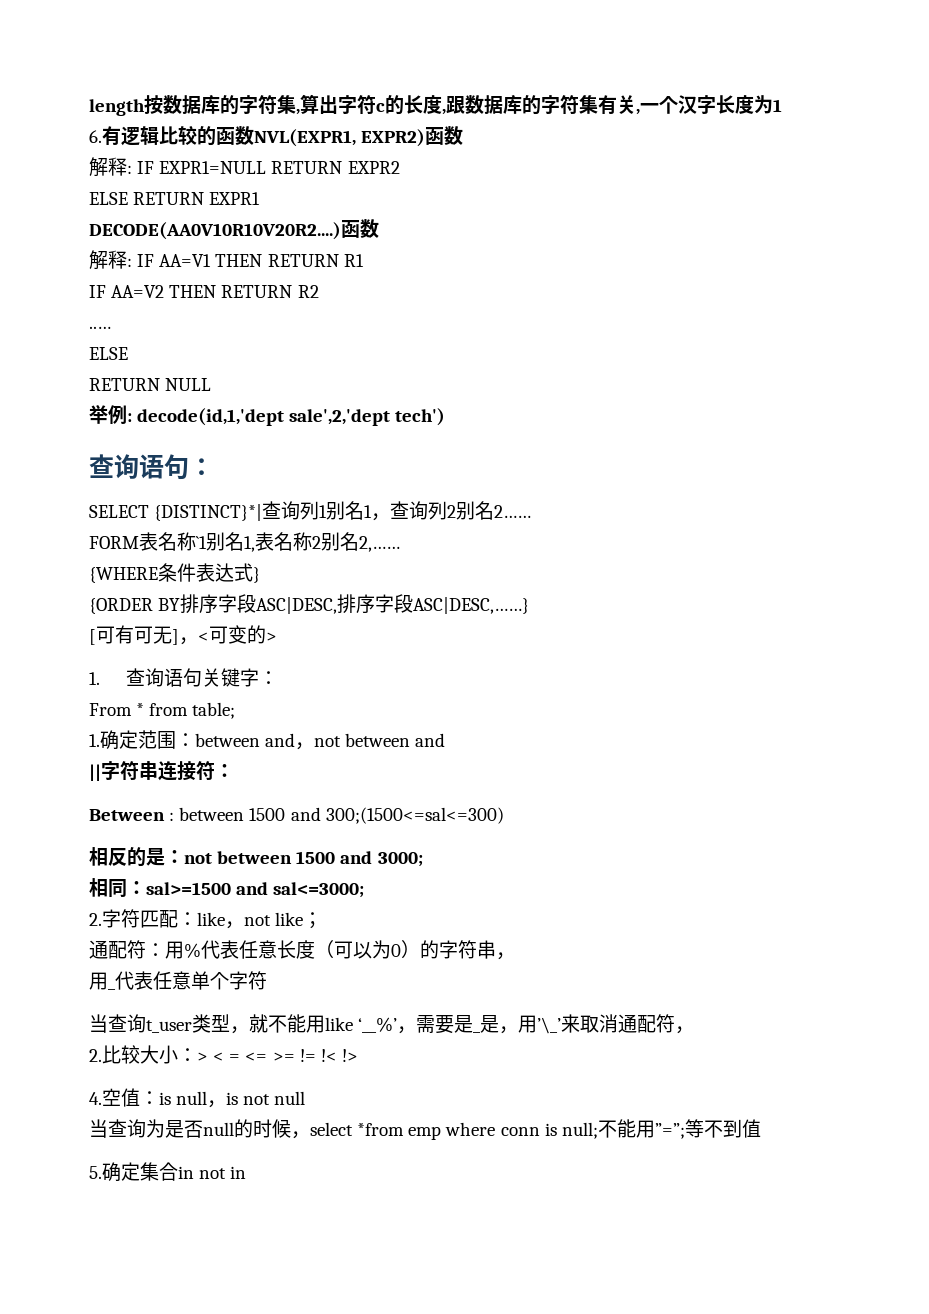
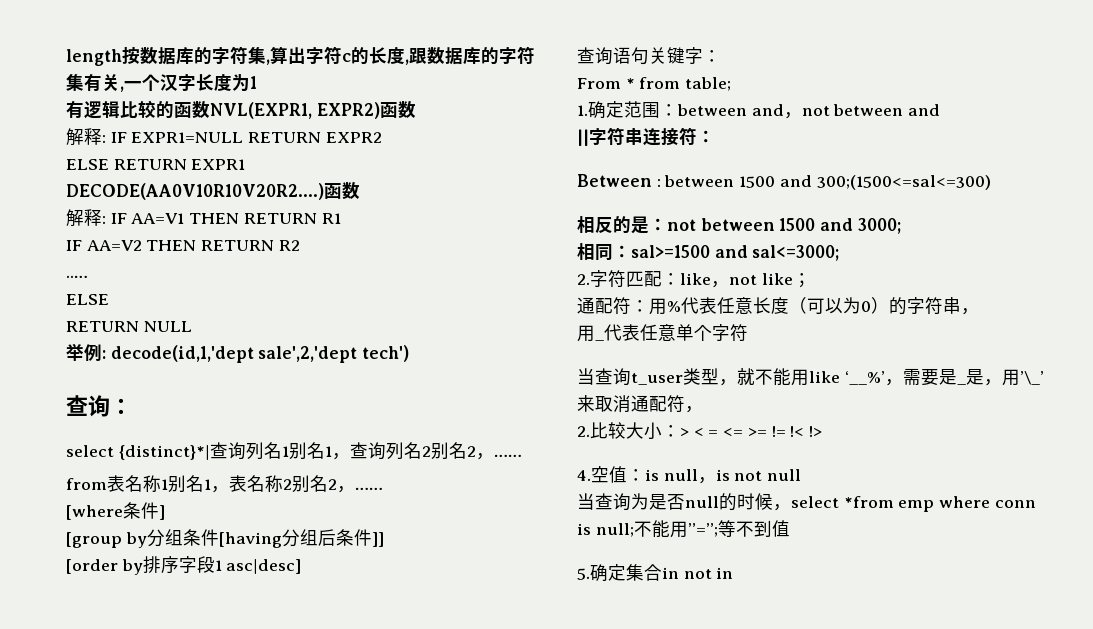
[89,130,102,143] 6. -> (257, 82) none
[139,454,214,480] [89,501,320,521] 语句： // SELECT {DISTINCT}*|查询列 -> [110,398,132,414] [66,442,282,460] ： // select {distinct}*|查询列名
[447,501,532,520] [89,532,400,552] [89,563,260,583] [89,594,530,614] [89,625,277,645] [89,672,100,685] 2别名2…… // FORM表名称`1别名1,表名称2别名2,…… // {WHERE条件表达式} // {ORDER BY排序字段ASC|DESC,排序字段ASC|DESC,……} // [可有可无]，<可变的> // 1. -> [403,442,522,460] [66,475,383,493] [66,502,165,520] [66,529,384,548] [66,556,302,575] 名2别名2，…… // from表名称1别名1，表名称2别名2，…… // [where条件] // [group by分组条件[having分组后条件]] // [order by排序字段1 asc|desc] //

